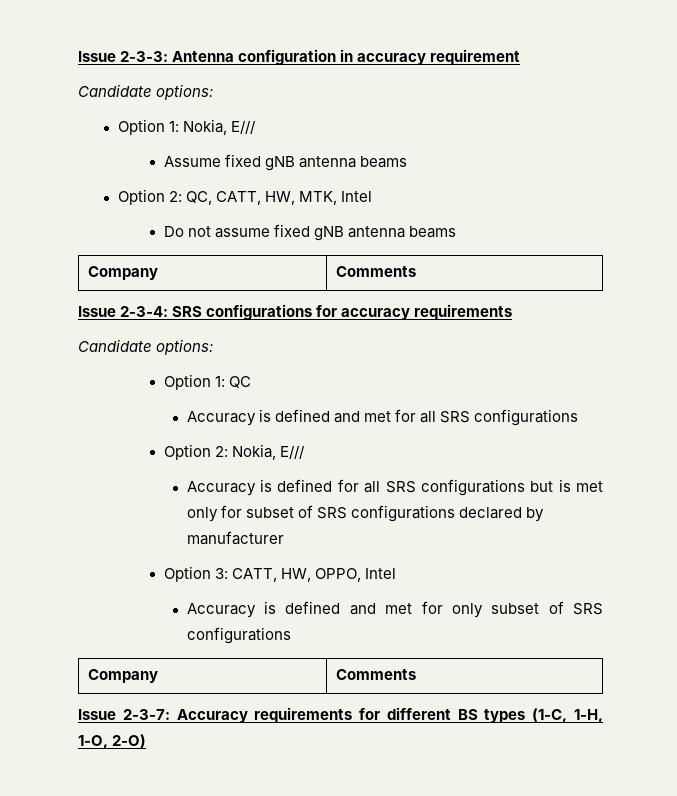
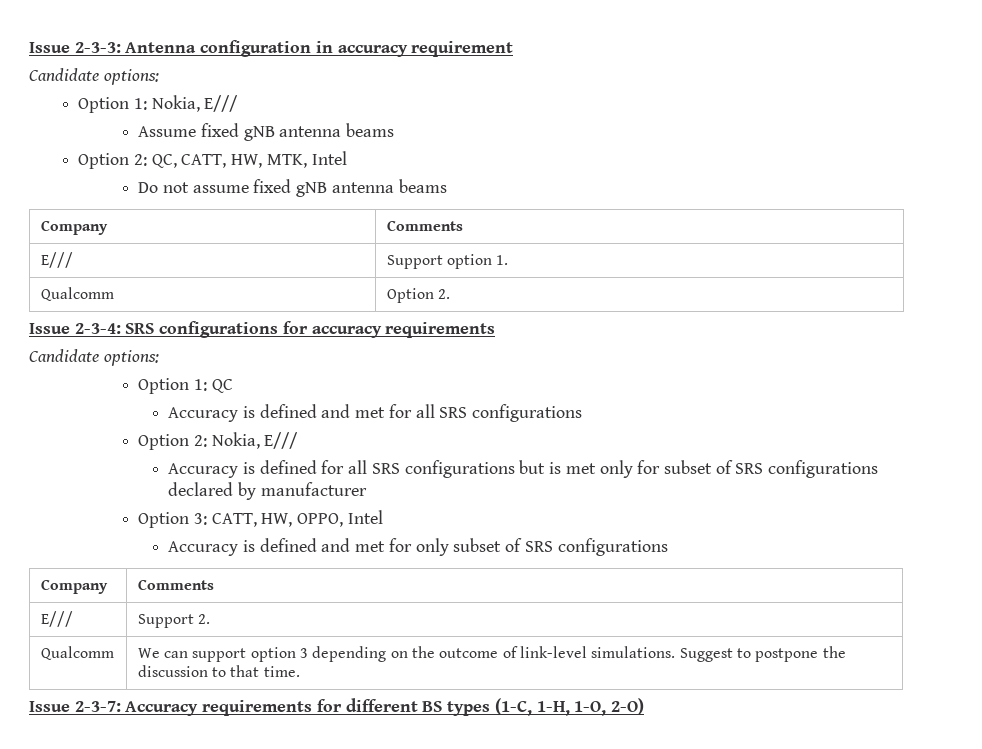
(417, 271) none -> [40,252,73,268] [386,254,509,269] [40,287,114,301] [386,288,451,303] // E/// | Support option 1. // Qualcomm | Option 2.
(417, 674) none -> [40,611,73,627] [137,614,211,628] [40,646,114,660] [137,646,846,662] [137,665,300,677] // E/// | Support 2. // Qualcomm | We can support option 3 depending on the outcome of link-level simulations. Suggest to postpone the discussion to that time.

